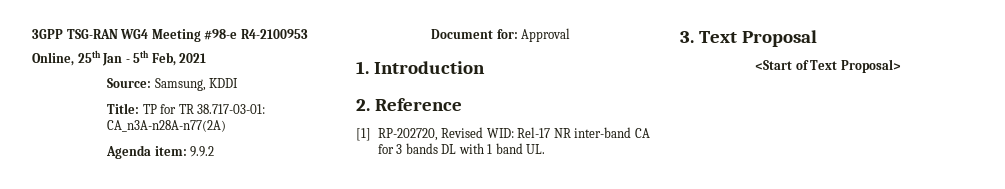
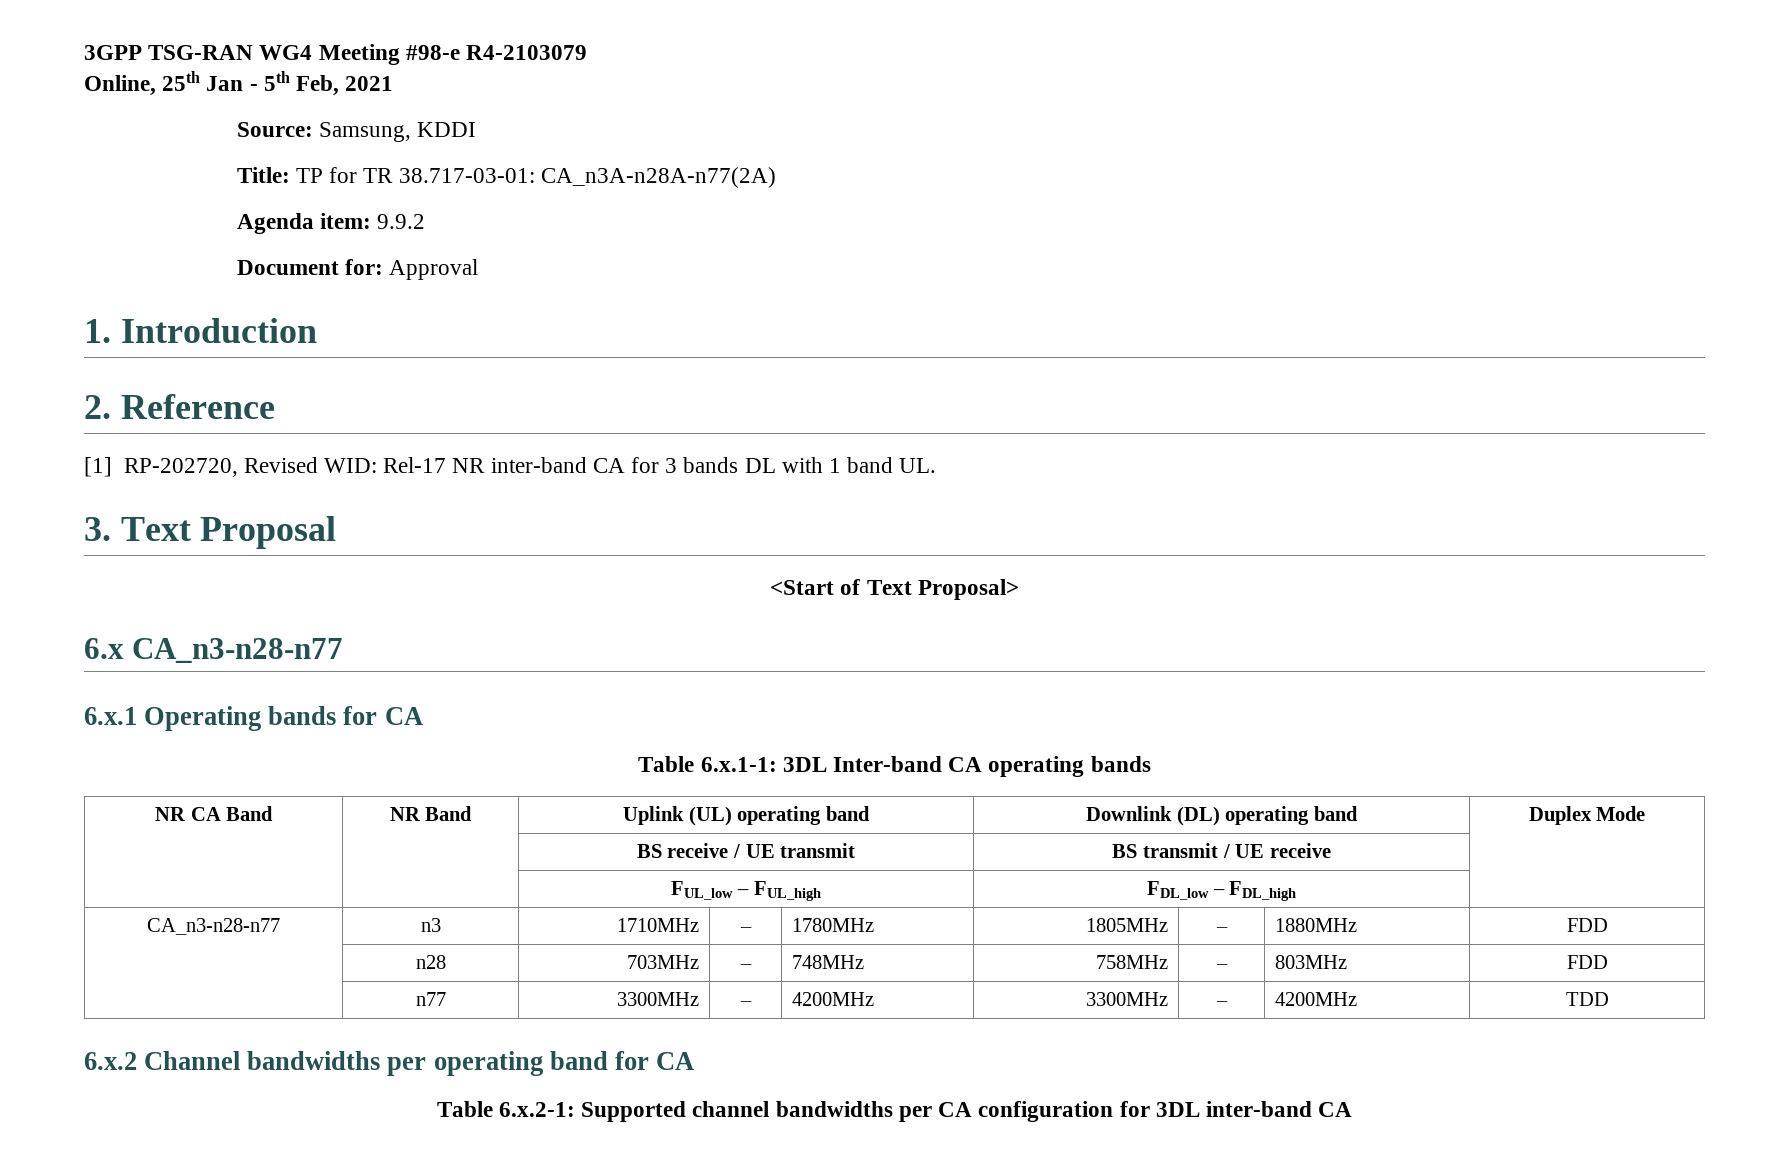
[240,29,308,39] R4-2100953 -> [466,45,588,60] R4-2103079
(901, 66) none -> [84,638,344,663] [84,706,423,731] [638,756,1151,777] [154,806,274,821] [389,806,473,821] [623,806,870,826] [1086,806,1358,826] [1528,806,1646,825] [636,843,856,858] [1112,843,1331,858] [671,881,821,901] [1146,881,1297,901] [147,918,280,935] [420,918,441,932] [617,918,700,932] [739,927,752,932] [791,918,874,932] [1086,918,1169,932] [1215,927,1228,932] [1274,918,1357,932] [1566,918,1608,932] [415,955,446,969] [627,955,700,969] [739,964,752,969] [791,955,864,969] [1096,955,1169,969] [1215,964,1228,969] [1274,955,1347,969] [1566,955,1608,969] [415,992,446,1006] [617,992,700,1006] [739,1001,752,1006] [791,992,874,1006] [1086,992,1169,1006] [1215,1001,1228,1006] [1274,992,1357,1006] [1565,992,1609,1006] [84,1051,695,1076] [436,1101,1353,1122] // 6.x CA_n3-n28-n77 // 6.x.1 Operating bands for CA // Table 6.x.1-1: 3DL Inter-band CA operating bands // NR CA Band | NR Band | Uplink (UL) operating band | Downlink (DL) operating band | Duplex Mode // | | BS receive / UE transmit | BS transmit / UE receive | // | | FUL_low – FUL_high | FDL_low – FDL_high | // CA_n3-n28-n77 | n3 | 1710MHz | – | 1780MHz | 1805MHz | – | 1880MHz | FDD // | n28 | 703MHz | – | 748MHz | 758MHz | – | 803MHz | FDD // | n77 | 3300MHz | – | 4200MHz | 3300MHz | – | 4200MHz | TDD // 6.x.2 Channel bandwidths per operating band for CA // Table 6.x.2-1: Supported channel bandwidths per CA configuration for 3DL inter-band CA

